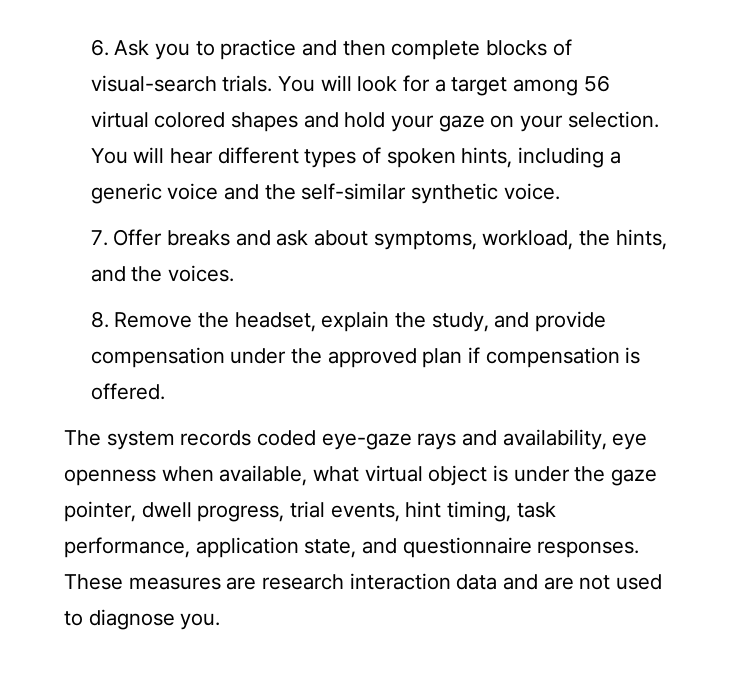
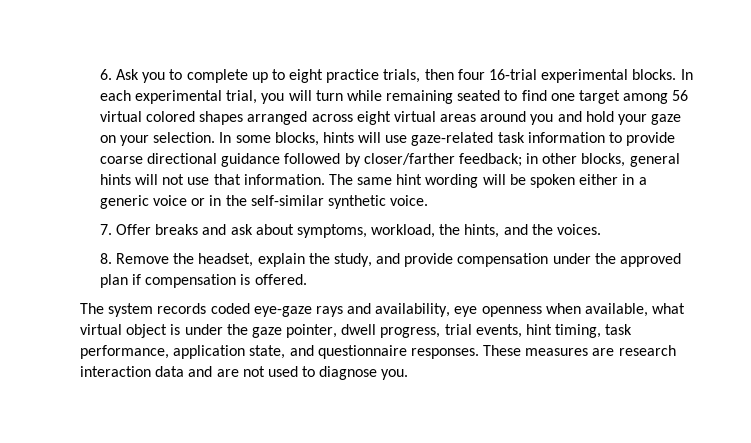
[220,39,572,60] [90,75,446,92] practice and then complete blocks of visual-search trials. You will look for a -> [186,69,693,83] [99,90,575,104] complete up to eight practice trials, then four 16-trial experimental blocks. In each experimental trial, you will turn while remaining seated to find one
(298, 122) none -> [247,111,554,125] arranged across eight virtual areas around you
[90,147,604,168] You will hear different types of spoken hints, including -> [219,132,676,146] [99,153,680,167] [99,174,635,188] In some blocks, hints will use gaze-related task information to provide coarse directional guidance followed by closer/farther feedback; in other blocks, general hints will not use that information. The same hint wording will be spoken either in
[223,184,259,200] and -> [191,195,222,206] or in

